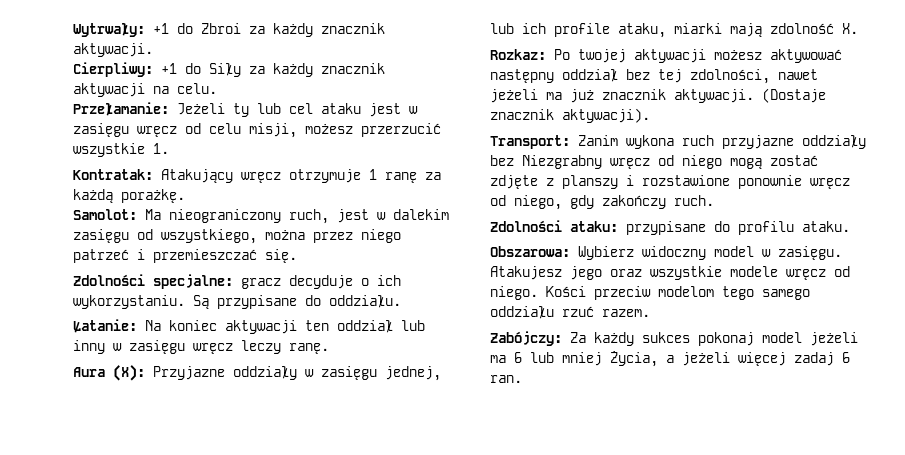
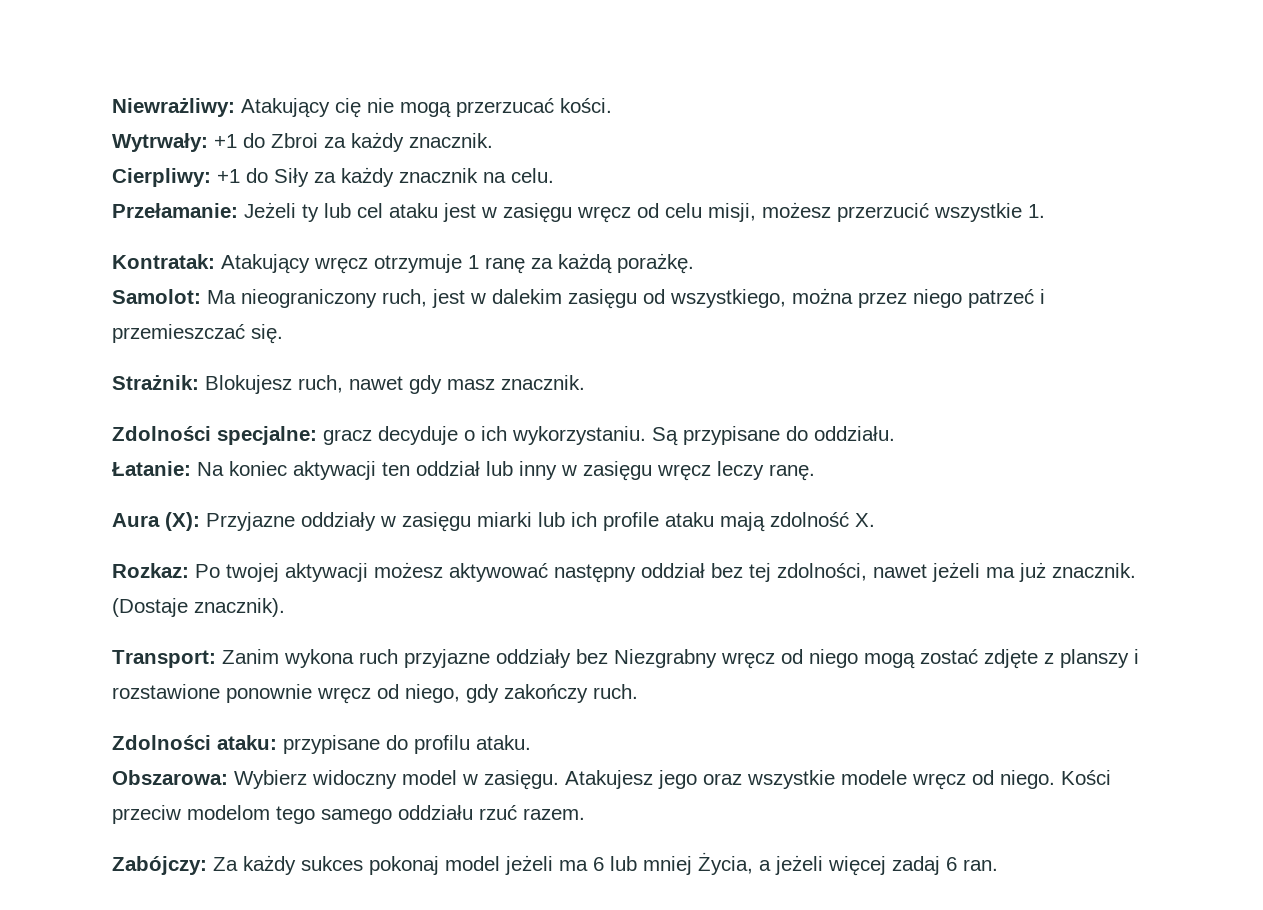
(73, 30) none -> [112,98,612,118] Niewrażliwy: Atakujący cię nie mogą przerzucać kości. //
[321,23,385,34] [73,43,153,57] znacznik aktywacji. -> [409,133,493,148] znacznik.
[73,83,145,97] aktywacji -> (478, 175) none
(297, 256) none -> [112,375,585,394] // Strażnik: Blokujesz ruch, nawet gdy masz znacznik.
[385,366,441,381] jednej, -> [477,512,532,527] miarki
[618,23,722,38] ataku, miarki -> [665,512,714,527] ataku
[602,88,826,103] [490,108,650,123] znacznik aktywacji. (Dostaje znacznik aktywacji). -> [1052,563,1136,578] [112,598,285,617] znacznik. (Dostaje znacznik).

